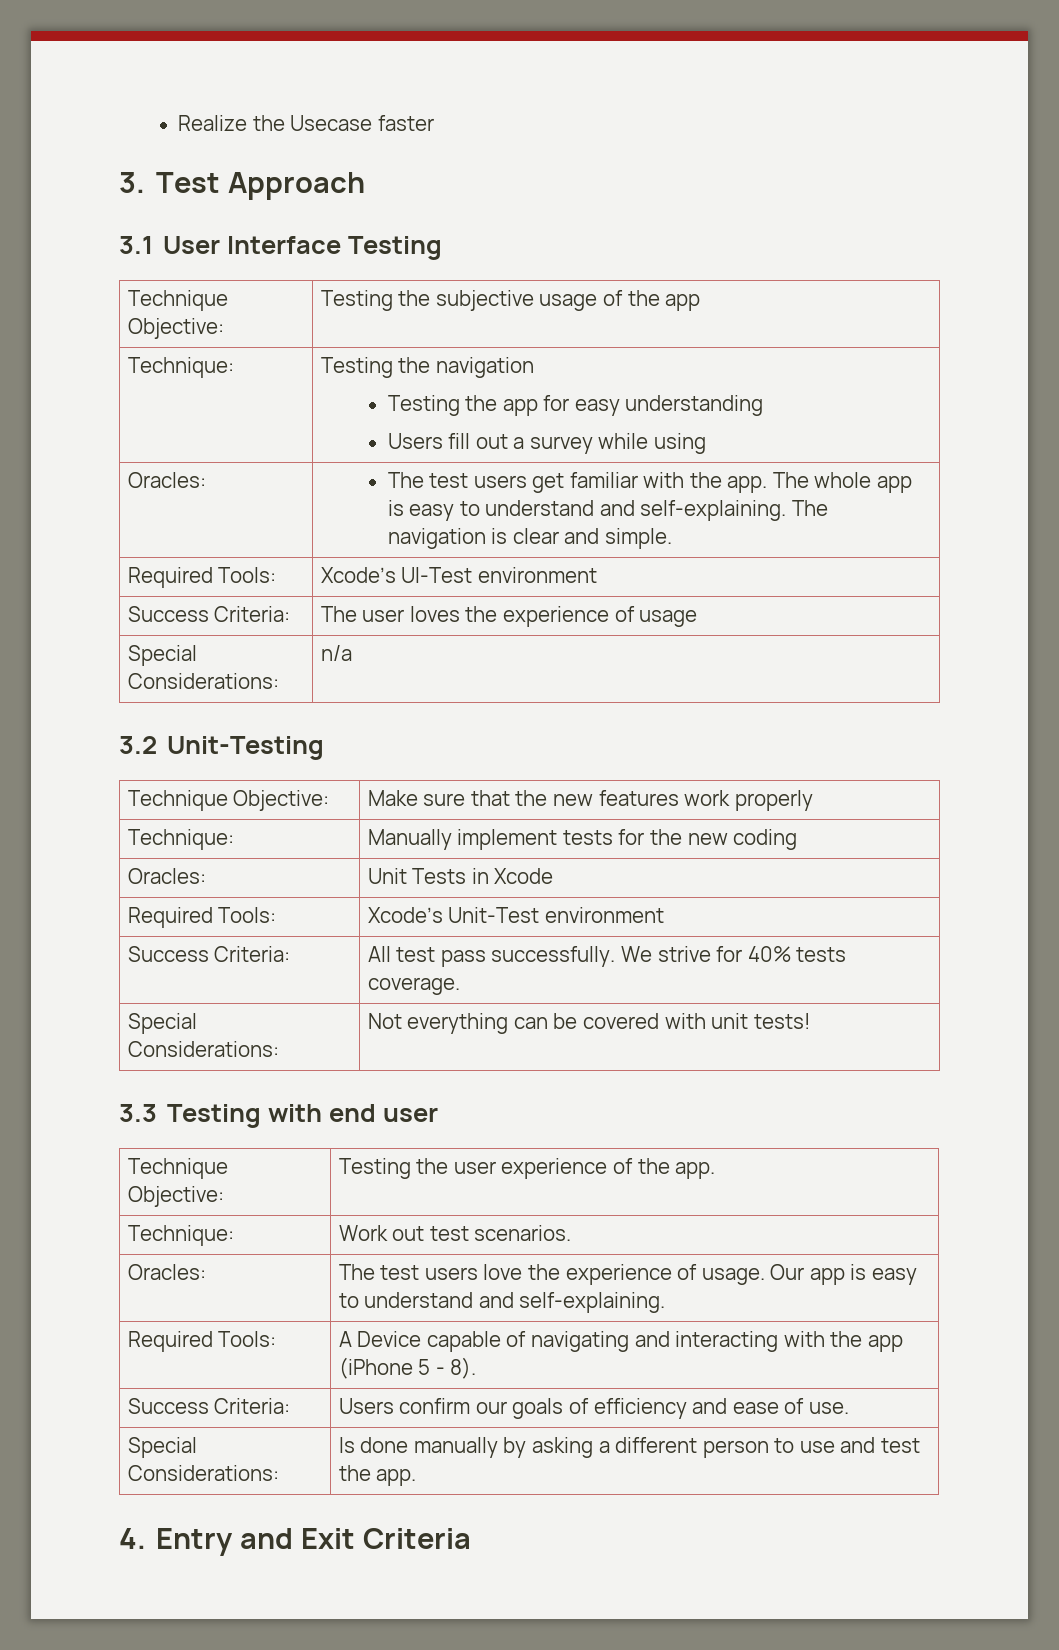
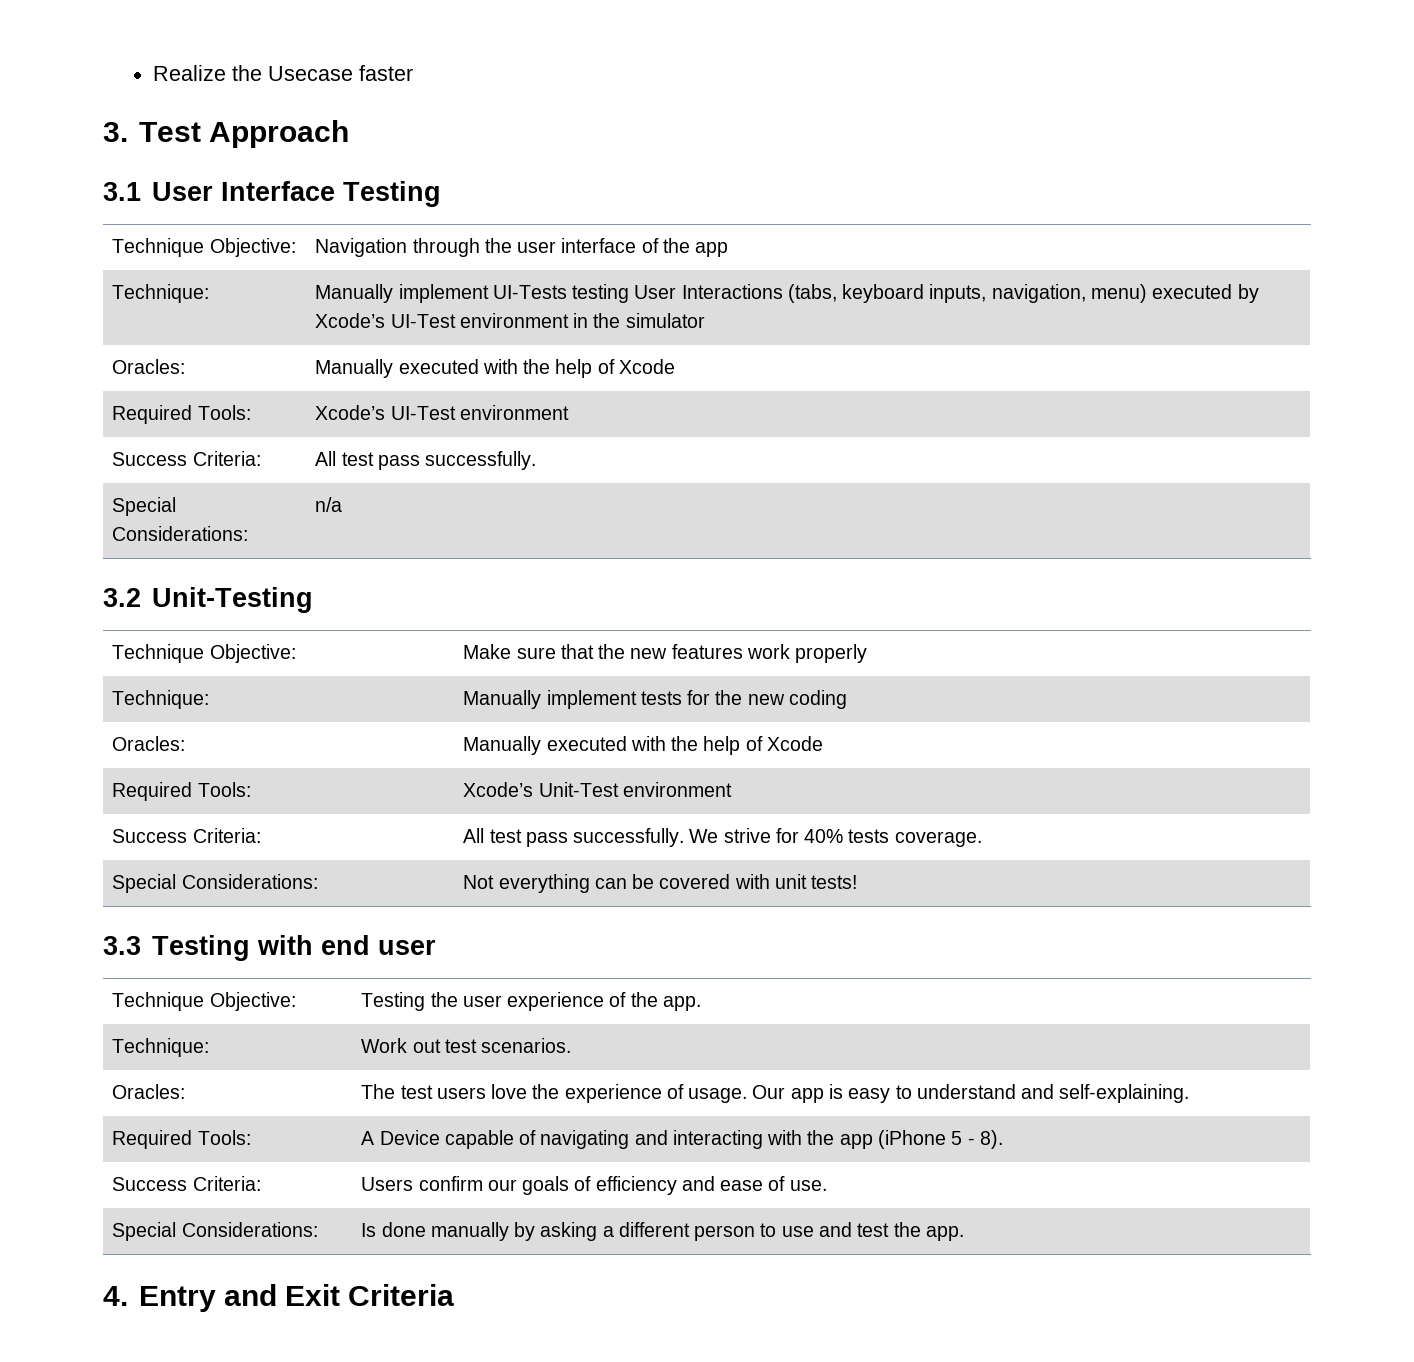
[320,290,598,311] Testing the subjective usage -> [315,238,637,257] Navigation through the user interface
[320,357,534,378] [387,395,764,416] [387,433,706,454] [127,472,206,488] [387,472,912,493] [387,500,828,521] [387,528,672,549] Testing the navigation // Testing the app for easy understanding // Users fill out a survey while using // Oracles: | The test users get familiar with the app. The whole app is easy to understand and self-explaining. The navigation is clear and simple. -> [315,284,1259,303] [315,313,705,328] [112,359,186,374] [315,359,675,378] Manually implement UI-Tests testing User Interactions (tabs, keyboard inputs, navigation, menu) executed by Xcode’s UI-Test environment in the simulator // Oracles: | Manually executed with the help of Xcode
[320,606,698,627] The user loves the experience of usage -> [315,451,537,470] All test pass successfully.
[367,868,489,884] Unit Tests in -> [463,736,763,755] Manually executed with the help of

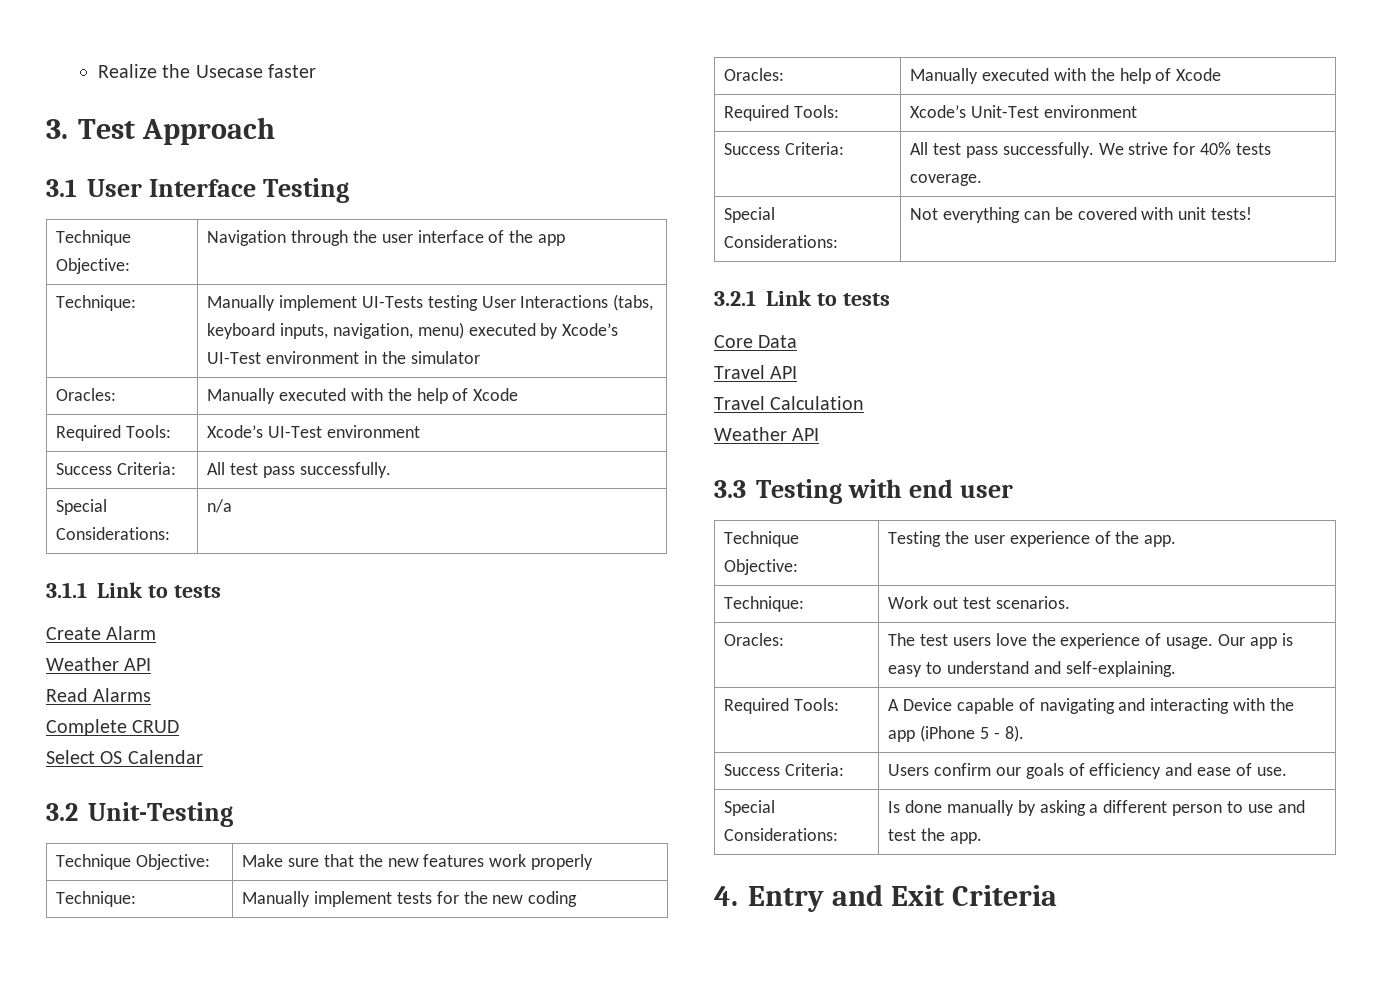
(343, 504) none -> [46,582,221,598] [46,626,157,640] [46,657,152,671] [46,688,152,702] [46,719,180,736] [46,750,203,764] // 3.1.1 Link to tests // Create Alarm // Weather API // Read Alarms // Complete CRUD // Select OS Calendar
(858, 882) none -> [714,290,890,306] [714,335,798,348] [714,365,798,379] [714,396,865,410] [714,427,820,441] // 3.2.1 Link to tests // Core Data // Travel API // Travel Calculation // Weather API

